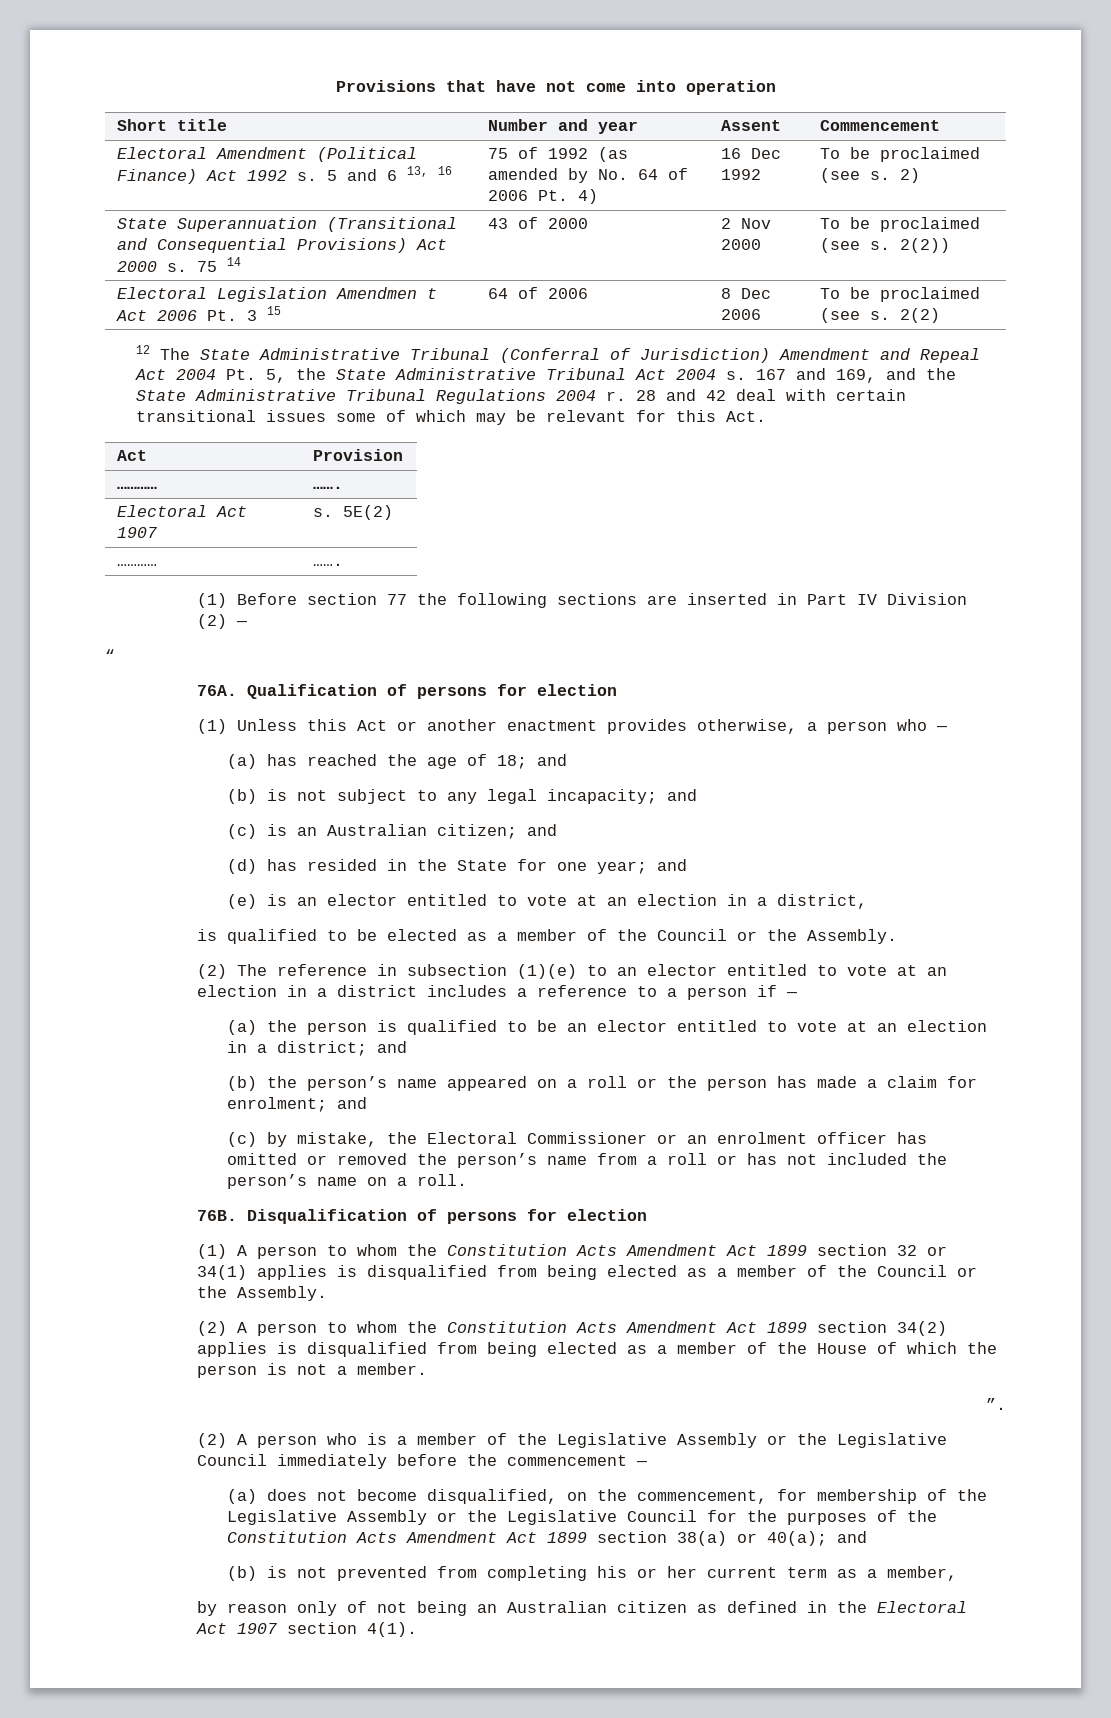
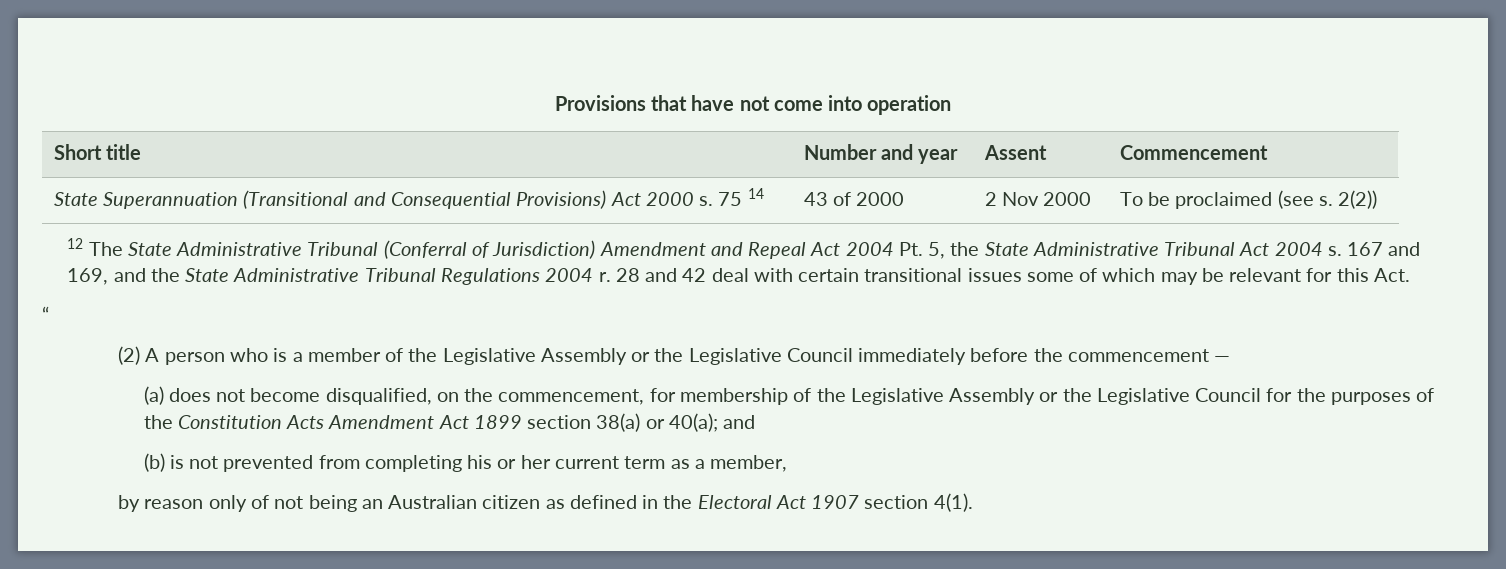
[116,147,417,162] [116,166,452,184] [487,147,628,162] [487,168,688,183] [487,189,598,204] [720,148,781,159] [720,169,761,180] [819,147,980,162] [819,168,920,183] // Electoral Amendment (Political Finance) Act 1992 s. 5 and 6 13, 16 | 75 of 1992 (as amended by No. 64 of 2006 Pt. 4) | 16 Dec 1992 | To be proclaimed (see s. 2) -> (1268, 152) none
[116,287,437,302] [115,306,281,321] [487,287,588,299] [720,288,771,299] [720,309,761,320] [819,287,980,302] [819,308,940,323] // Electoral Legislation Amendmen t Act 2006 Pt. 3 15 | 64 of 2006 | 8 Dec 2006 | To be proclaimed (see s. 2(2) -> (1378, 199) none
[116,450,147,461] [312,449,403,461] [116,486,157,489] [312,486,343,489] [116,505,247,517] [116,527,157,538] [312,505,393,520] [116,564,157,566] [312,563,343,566] [196,593,967,608] [196,614,247,629] [105,649,115,661] [196,684,617,699] [196,719,947,734] [227,754,568,769] [227,789,698,804] [227,824,558,839] [227,859,688,874] [227,894,868,909] [196,929,897,944] [196,964,947,979] [196,985,797,1000] [227,1020,988,1035] [227,1041,408,1056] [227,1076,978,1091] [227,1097,368,1112] [227,1132,928,1147] [227,1153,948,1168] [227,1174,468,1189] [196,1209,647,1224] [196,1244,947,1259] [196,1265,977,1280] [196,1286,327,1301] [196,1321,947,1336] [196,1342,997,1357] [196,1363,427,1378] [986,1398,1006,1410] // Act | Provision // ………… | ……. // Electoral Act 1907 | s. 5E(2) // ………… | ……. // (1) Before section 77 the following sections are inserted in Part IV Division (2) — // “ // 76A. Qualification of persons for election // (1) Unless this Act or another enactment provides otherwise, a person who — // (a) has reached the age of 18; and // (b) is not subject to any legal incapacity; and // (c) is an Australian citizen; and // (d) has resided in the State for one year; and // (e) is an elector entitled to vote at an election in a district, // is qualified to be elected as a member of the Council or the Assembly. // (2) The reference in subsection (1)(e) to an elector entitled to vote at an election in a district includes a reference to a person if — // (a) the person is qualified to be an elector entitled to vote at an election in a district; and // (b) the person’s name appeared on a roll or the person has made a claim for enrolment; and // (c) by mistake, the Electoral Commissioner or an enrolment officer has omitted or removed the person’s name from a roll or has not included the person’s name on a roll. // 76B. Disqualification of persons for election // (1) A person to whom the Constitution Acts Amendment Act 1899 section 32 or 34(1) applies is disqualified from being elected as a member of the Council or the Assembly. // (2) A person to whom the Constitution Acts Amendment Act 1899 section 34(2) applies is disqualified from being elected as a member of the House of which the person is not a member. // ”. -> [42,306,49,322] // “

